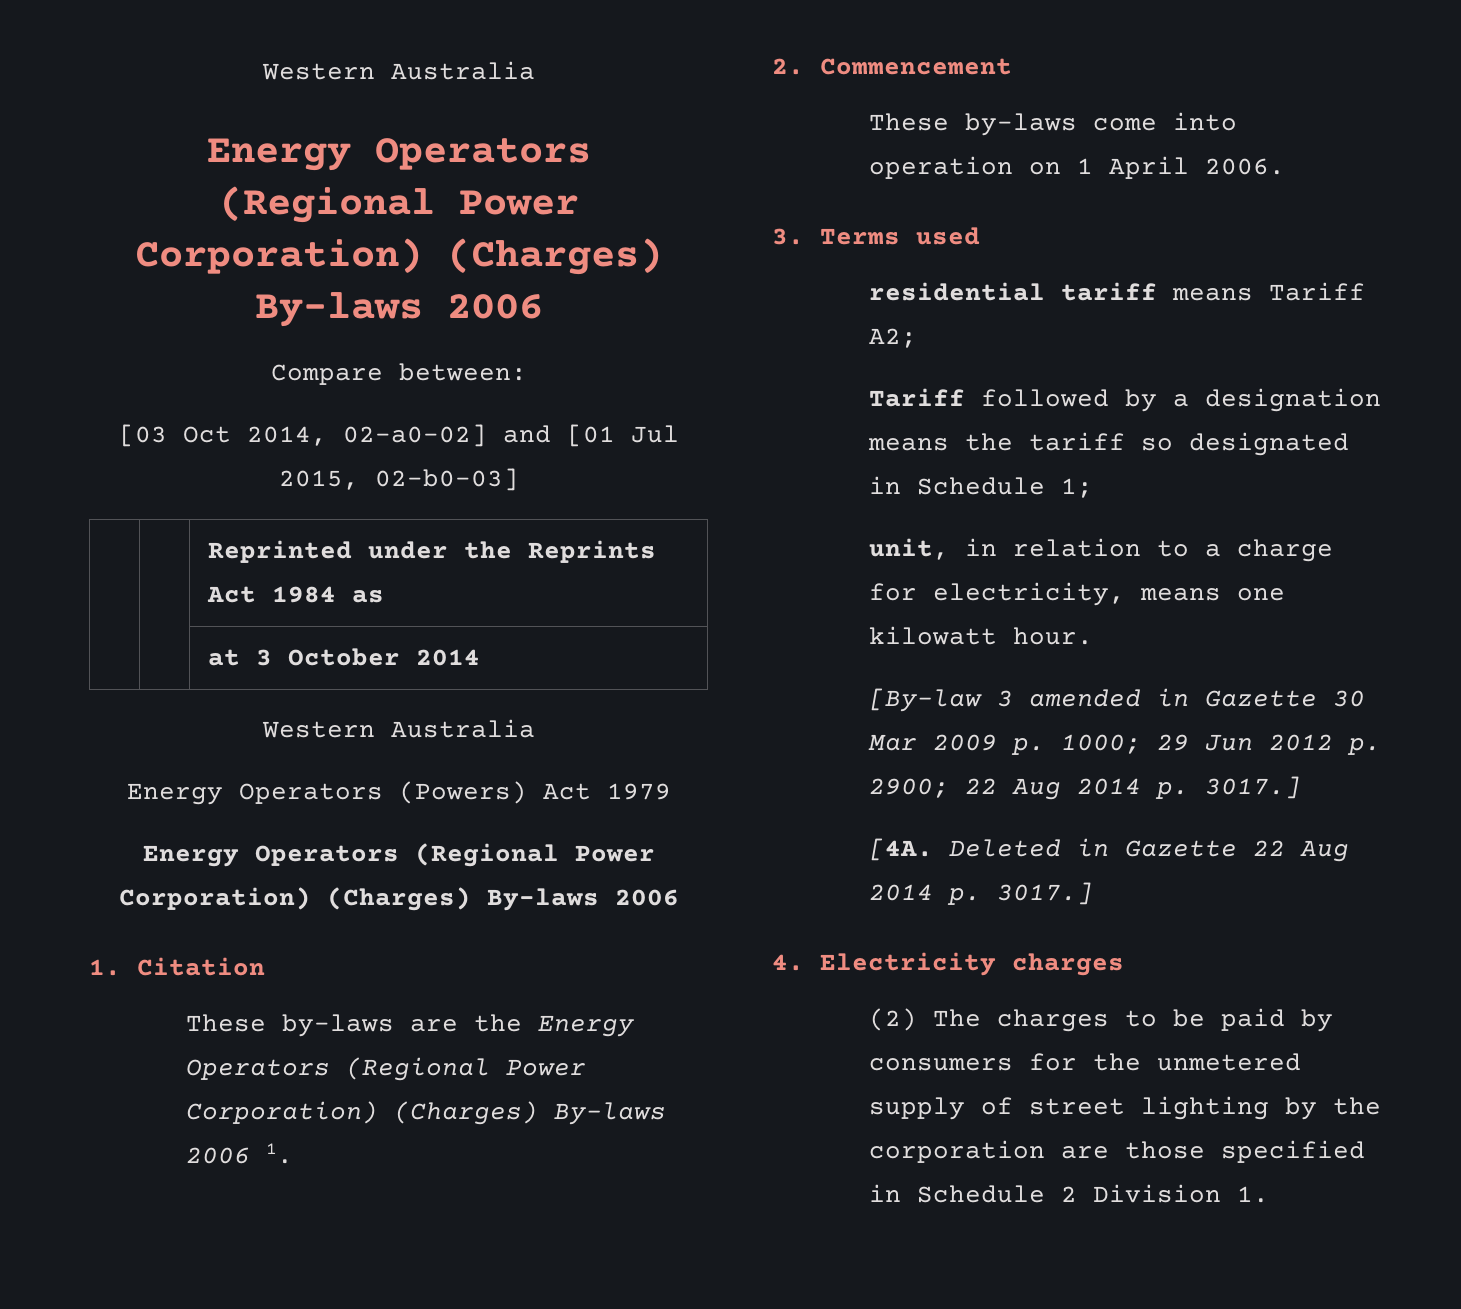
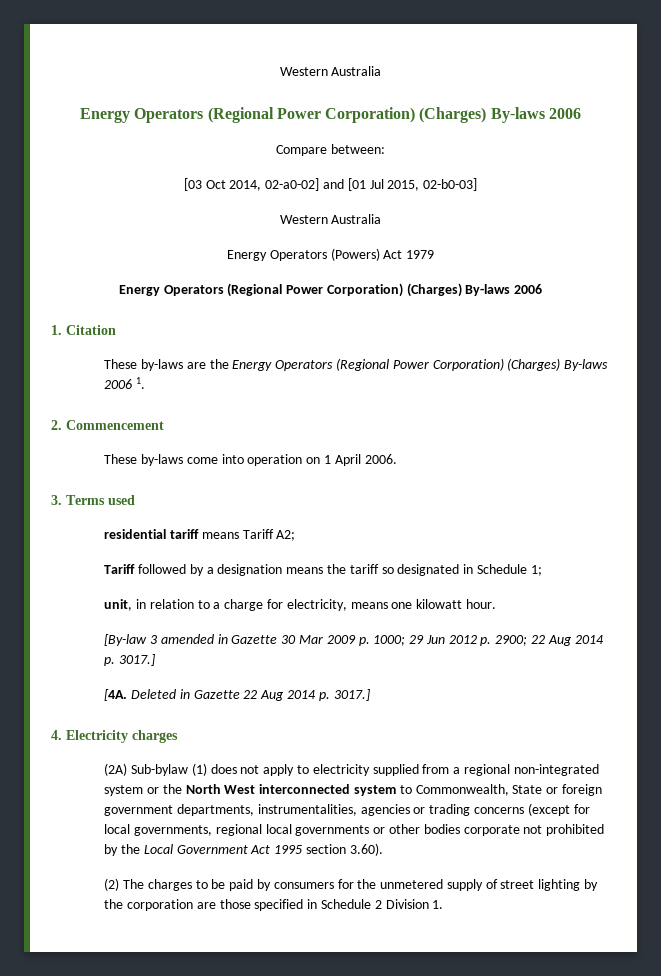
[207,540,656,563] [206,586,384,603] [207,648,480,666] // | | Reprinted under the Reprints Act 1984 as // | | at 3 October 2014 -> (478, 184) none
(1124, 964) none -> [104,763,599,776] [104,784,602,796] [104,803,590,816] [104,824,605,836] [104,843,383,856] // (2A) Sub-bylaw (1) does not apply to electricity supplied from a regional non-integrated system or the North West interconnected system to Commonwealth, State or foreign government departments, instrumentalities, agencies or trading concerns (except for local governments, regional local governments or other bodies corporate not prohibited by the Local Government Act 1995 section 3.60).

